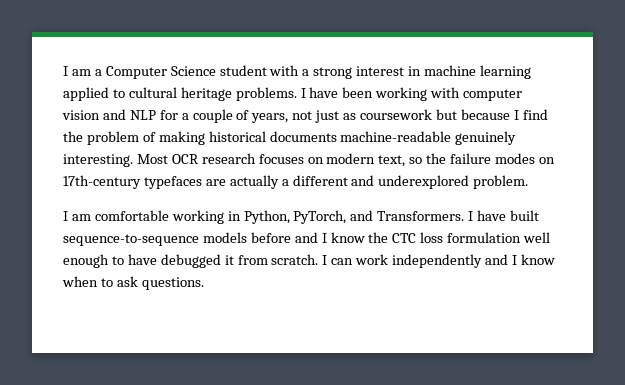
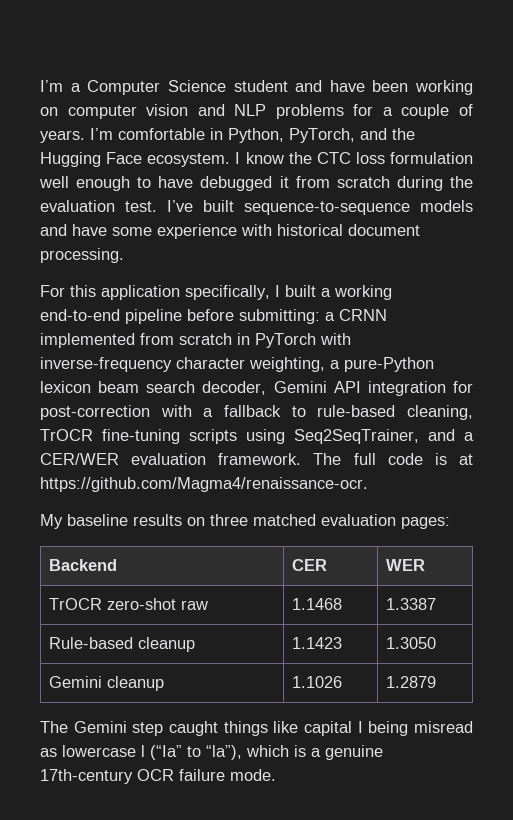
[63,66,91,76] I am -> [40,80,63,92] I’m
[269,65,531,79] [63,87,306,101] with a strong interest in machine learning applied to cultural heritage problems. I -> [295,80,323,92] and
[430,87,461,98] with -> [40,107,58,116] on
(156, 115) none -> [275,104,344,119] problems
[251,109,548,123] [63,131,517,145] [63,153,555,167] [63,175,529,189] [63,210,540,224] [63,232,318,246] years, not just as coursework but because I find the problem of making historical documents machine-readable genuinely interesting. Most OCR research focuses on modern text, so the failure modes on 17th-century typefaces are actually a different and underexplored problem. // I am comfortable working in Python, PyTorch, and Transformers. I have built sequence-to-sequence models before and -> [40,128,415,143] [40,152,231,167] years. I’m comfortable in Python, PyTorch, and the Hugging Face ecosystem.
[271,254,555,268] [62,276,204,290] scratch. I can work independently and I know when to ask questions. -> [336,176,473,191] [40,200,473,215] [40,224,420,239] [40,248,124,263] [40,285,392,300] [40,309,387,324] [40,333,351,348] [40,357,434,372] [40,381,474,396] [40,405,473,420] [40,429,474,444] [40,453,474,465] [40,477,368,492] [40,514,450,529] [49,559,118,571] [292,559,328,571] [386,559,426,571] [49,598,209,610] [292,598,343,610] [386,598,437,610] [49,637,196,652] [292,637,343,649] [386,637,437,649] [49,676,165,691] [292,676,343,688] [386,676,437,688] [40,721,474,736] [40,745,383,760] [40,769,276,784] scratch during the evaluation test. I’ve built sequence-to-sequence models and have some experience with historical document processing. // For this application specifically, I built a working end-to-end pipeline before submitting: a CRNN implemented from scratch in PyTorch with inverse-frequency character weighting, a pure-Python lexicon beam search decoder, Gemini API integration for post-correction with a fallback to rule-based cleaning, TrOCR fine-tuning scripts using Seq2SeqTrainer, and a CER/WER evaluation framework. The full code is at https://github.com/Magma4/renaissance-ocr. // My baseline results on three matched evaluation pages: // Backend | CER | WER // TrOCR zero-shot raw | 1.1468 | 1.3387 // Rule-based cleanup | 1.1423 | 1.3050 // Gemini cleanup | 1.1026 | 1.2879 // The Gemini step caught things like capital I being misread as lowercase l (“Ia” to “la”), which is a genuine 17th-century OCR failure mode.

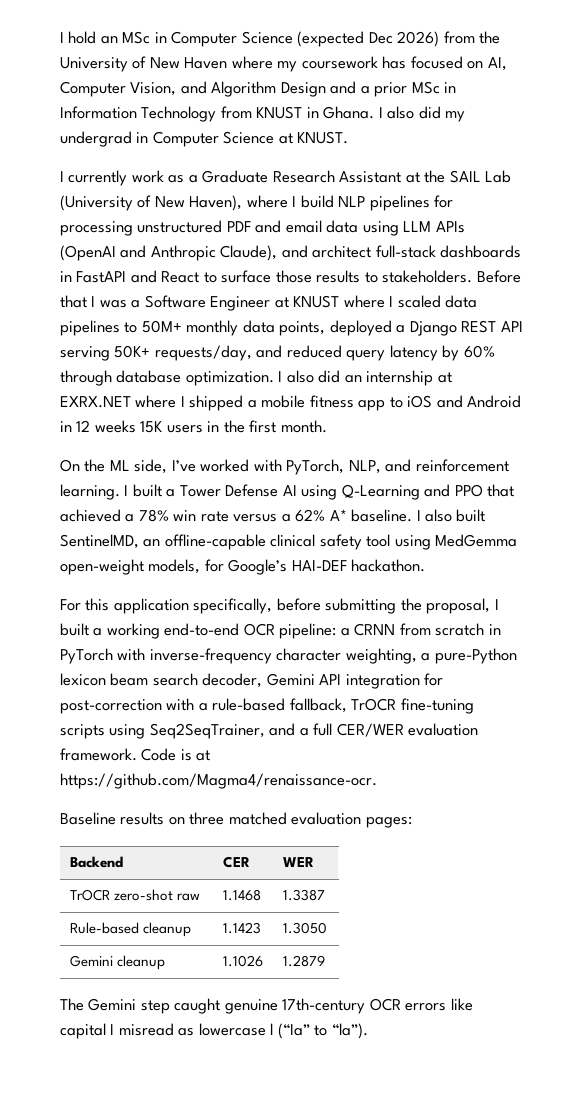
[40,80,473,95] [40,104,473,119] [40,128,415,143] [40,152,473,167] [39,176,473,191] [40,200,473,215] [40,224,420,239] [40,248,124,263] I’m a Computer Science student and have been working on computer vision and NLP problems for a couple of years. I’m comfortable in Python, PyTorch, and the Hugging Face ecosystem. I know the CTC loss formulation well enough to have debugged it from scratch during the evaluation test. I’ve built sequence-to-sequence models and have some experience with historical document processing. -> [60,31,501,47] [60,56,507,72] [60,81,457,97] [60,106,466,122] [60,131,349,147] [60,170,512,186] [60,195,454,211] [60,220,465,236] [60,245,522,261] [60,270,521,283] [60,295,478,311] [60,320,523,336] [60,345,495,361] [60,370,452,386] [60,395,522,411] [60,420,327,433] [60,459,509,475] [60,484,515,500] [60,509,486,522] [60,534,518,550] [60,559,426,575] I hold an MSc in Computer Science (expected Dec 2026) from the University of New Haven where my coursework has focused on AI, Computer Vision, and Algorithm Design and a prior MSc in Information Technology from KNUST in Ghana. I also did my undergrad in Computer Science at KNUST. // I currently work as a Graduate Research Assistant at the SAIL Lab (University of New Haven), where I build NLP pipelines for processing unstructured PDF and email data using LLM APIs (OpenAI and Anthropic Claude), and architect full-stack dashboards in FastAPI and React to surface those results to stakeholders. Before that I was a Software Engineer at KNUST where I scaled data pipelines to 50M+ monthly data points, deployed a Django REST API serving 50K+ requests/day, and reduced query latency by 60% through database optimization. I also did an internship at EXRX.NET where I shipped a mobile fitness app to iOS and Android in 12 weeks 15K users in the first month. // On the ML side, I’ve worked with PyTorch, NLP, and reinforcement learning. I built a Tower Defense AI using Q-Learning and PPO that achieved a 78% win rate versus a 62% A* baseline. I also built SentinelMD, an offline-capable clinical safety tool using MedGemma open-weight models, for Google’s HAI-DEF hackathon.
(270, 292) none -> [276,598,491,614] before submitting the proposal,
[125,309,320,324] pipeline before submitting: -> [243,623,337,639] OCR pipeline:
[40,333,135,348] implemented -> (396, 629) none
[224,405,473,420] fallback to rule-based cleaning, -> [212,698,347,713] rule-based fallback,
(474, 436) none -> [313,723,333,736] full
[313,453,423,465] The full code -> [141,748,177,761] Code
[40,514,128,529] My baseline -> [60,812,116,825] Baseline
[223,721,268,736] things -> [224,998,447,1014] genuine 17th-century OCR errors
[368,721,409,736] being -> (115, 1029) none
[206,745,383,760] [40,769,276,784] “la”), which is a genuine 17th-century OCR failure mode. -> [331,1023,368,1039] “la”).

